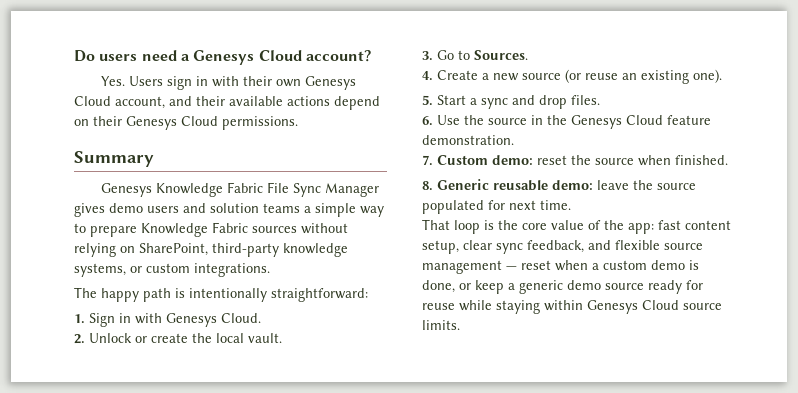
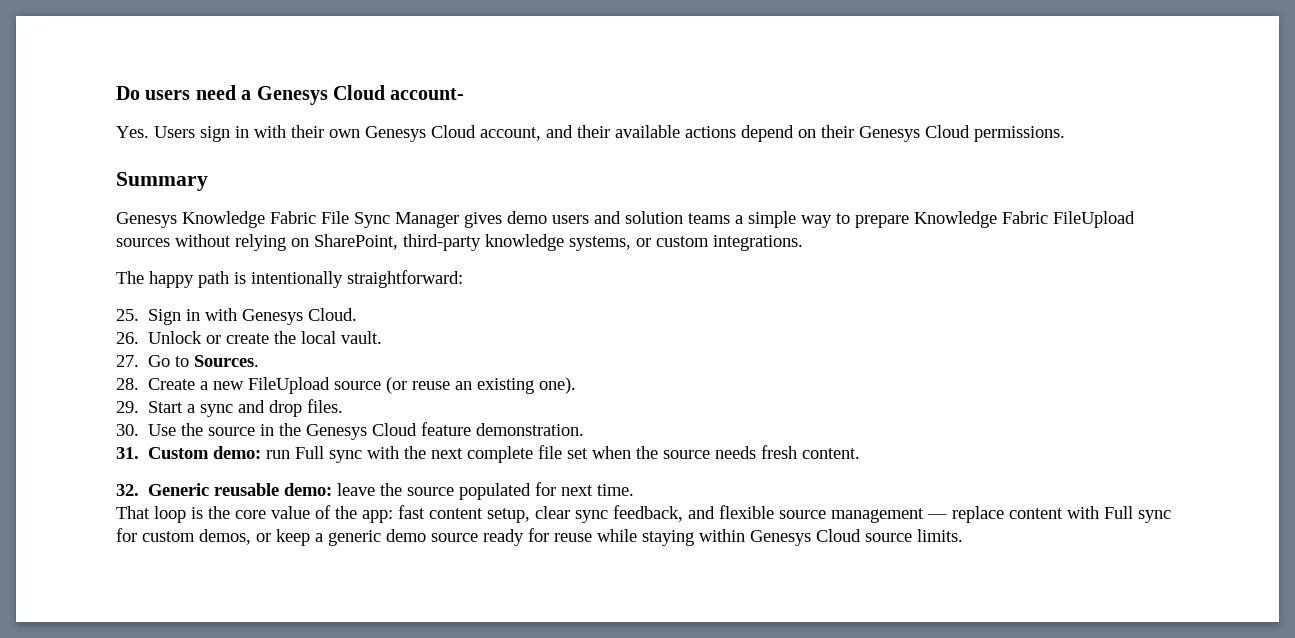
[305,50,371,62] account? -> [390,88,465,100] account-
(248, 227) none -> [1053,211,1135,228] FileUpload
[74,314,85,324] 1. -> [116,309,139,321] 25.
[74,334,85,344] 2. -> [116,332,139,344] 26.
[422,51,433,61] 3. -> [116,355,139,367] 27.
[422,71,433,81] 4. -> [116,378,139,390] 28.
(519, 77) none -> [248,377,331,394] FileUpload
[422,95,433,106] 5. -> [116,401,139,413] 29.
[422,116,433,126] 6. -> [116,424,139,436] 30.
[422,155,433,166] 7. -> [116,447,139,459] 31.
[537,155,728,166] [422,181,433,191] reset the source when finished. // 8. -> [266,445,861,463] [116,484,139,496] run Full sync with the next complete file set when the source needs fresh content. // 32.
[521,260,699,271] [422,280,455,293] reset when a custom demo is done, -> [952,506,1171,523] [116,528,251,545] replace content with Full sync for custom demos,

